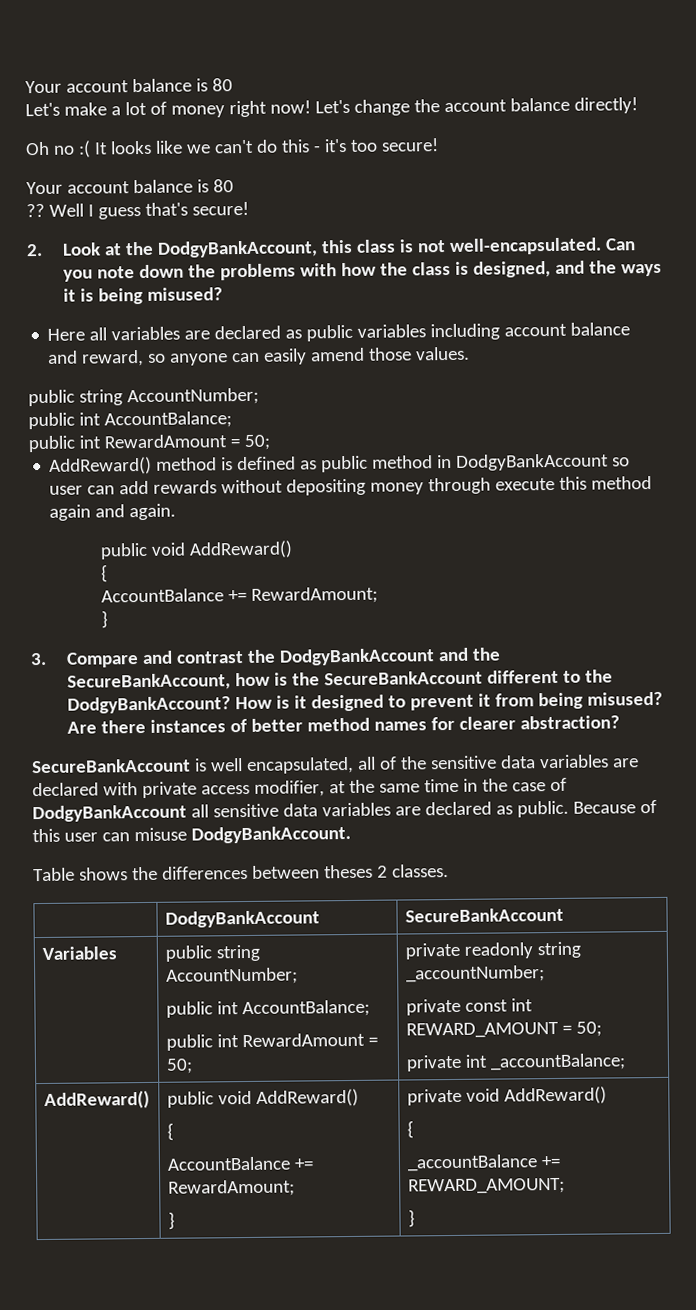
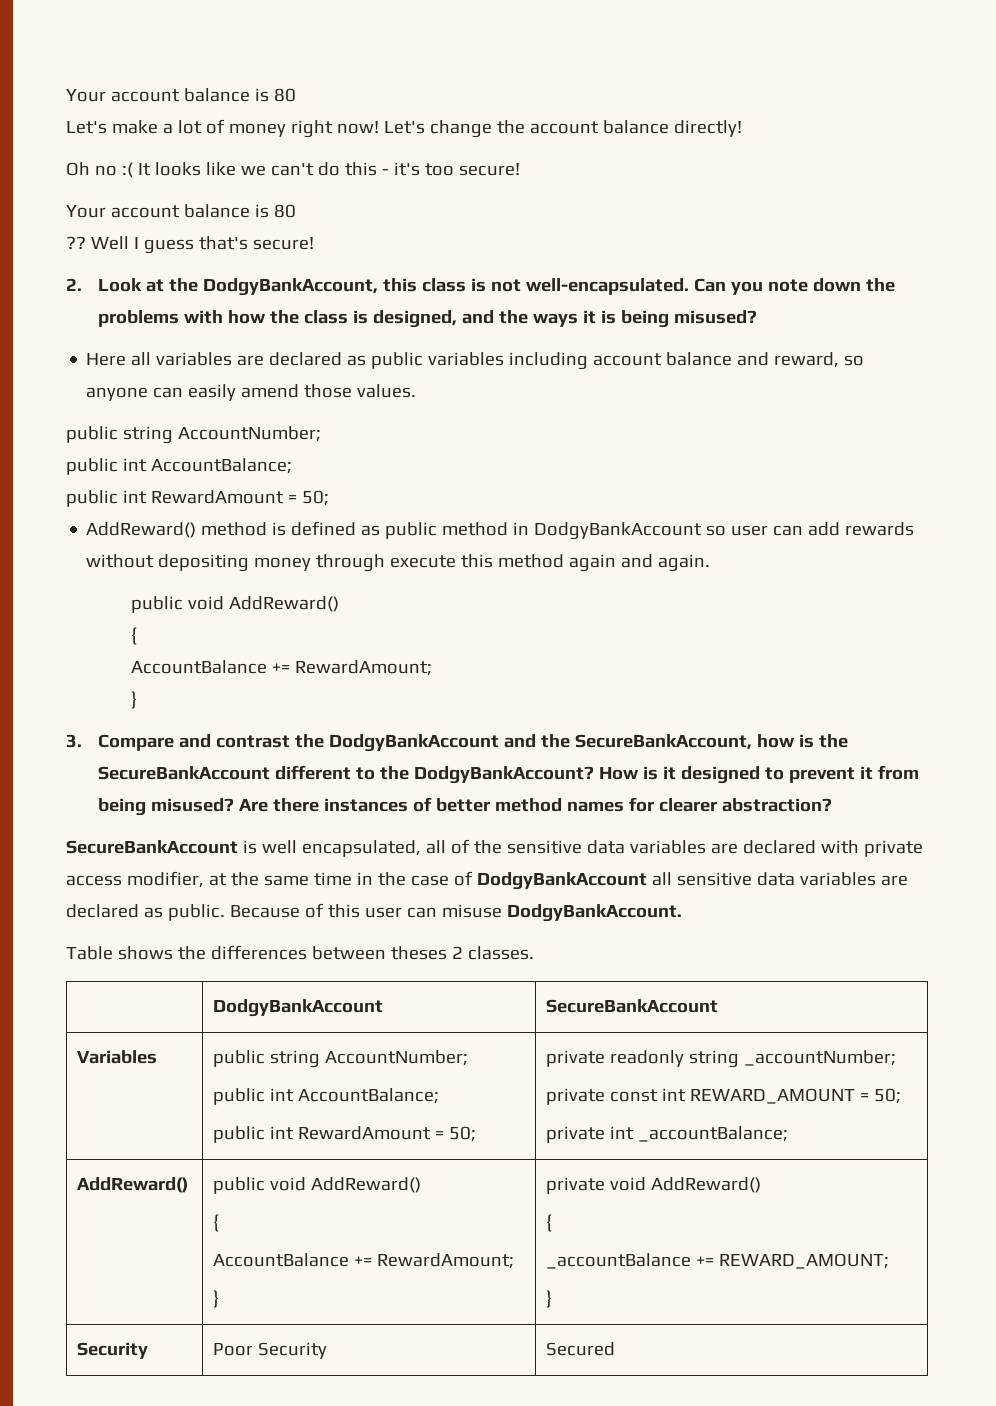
(415, 1218) none -> [77,1342,149,1359] [213,1342,328,1359] [546,1342,616,1356] // Security | Poor Security | Secured

